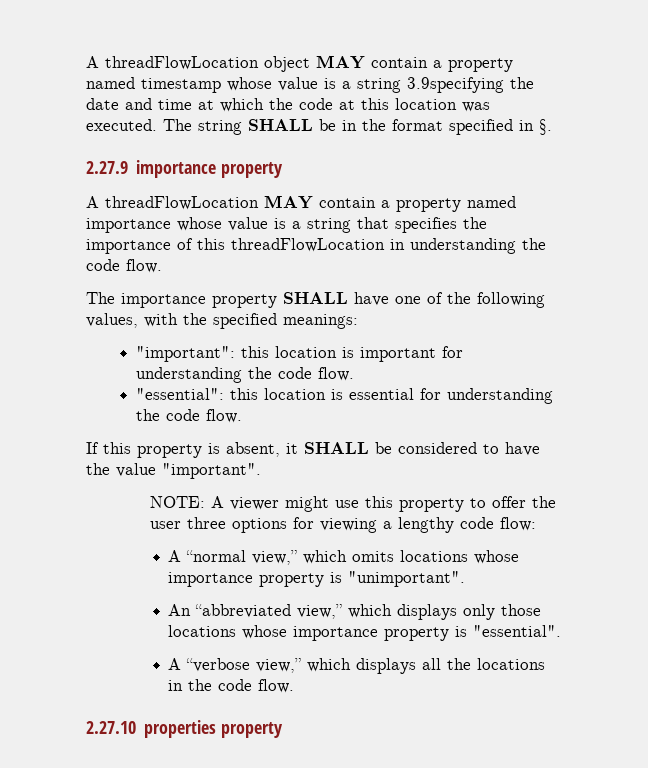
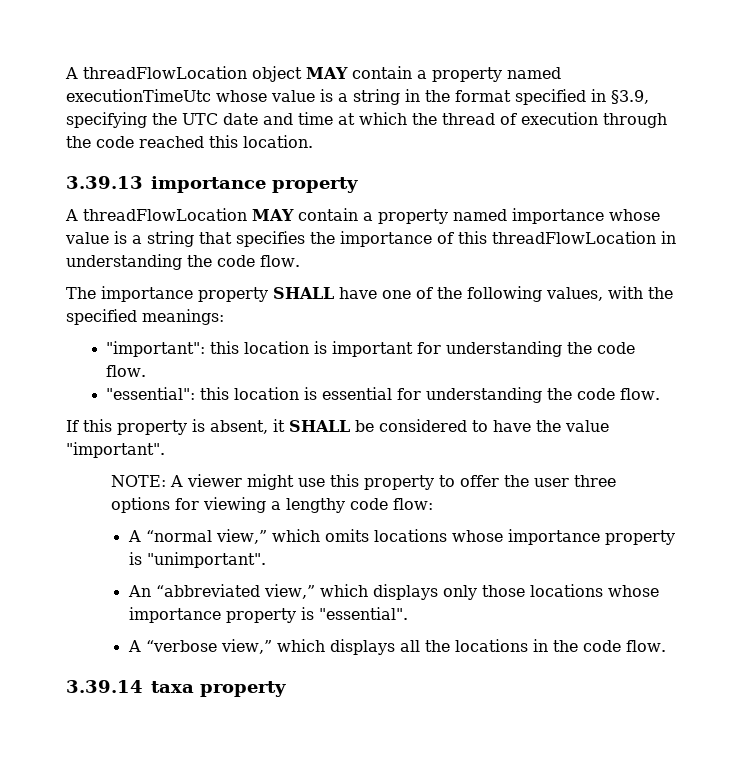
[141,77,534,93] timestamp whose value is a string 3.9specifying the -> [66,89,649,105] [66,112,218,128] executionTimeUtc whose value is a string in the format specified in §3.9, specifying the UTC
[299,98,490,112] [86,119,552,135] [86,161,128,174] code at this location was executed. The string SHALL be in the format specified in §. // 2.27.9 -> [442,112,667,128] [66,135,313,148] [66,176,143,189] thread of execution through the code reached this location. // 3.39.13
[86,720,217,738] 2.27.10 properties -> [66,680,194,693] 3.39.14 taxa

